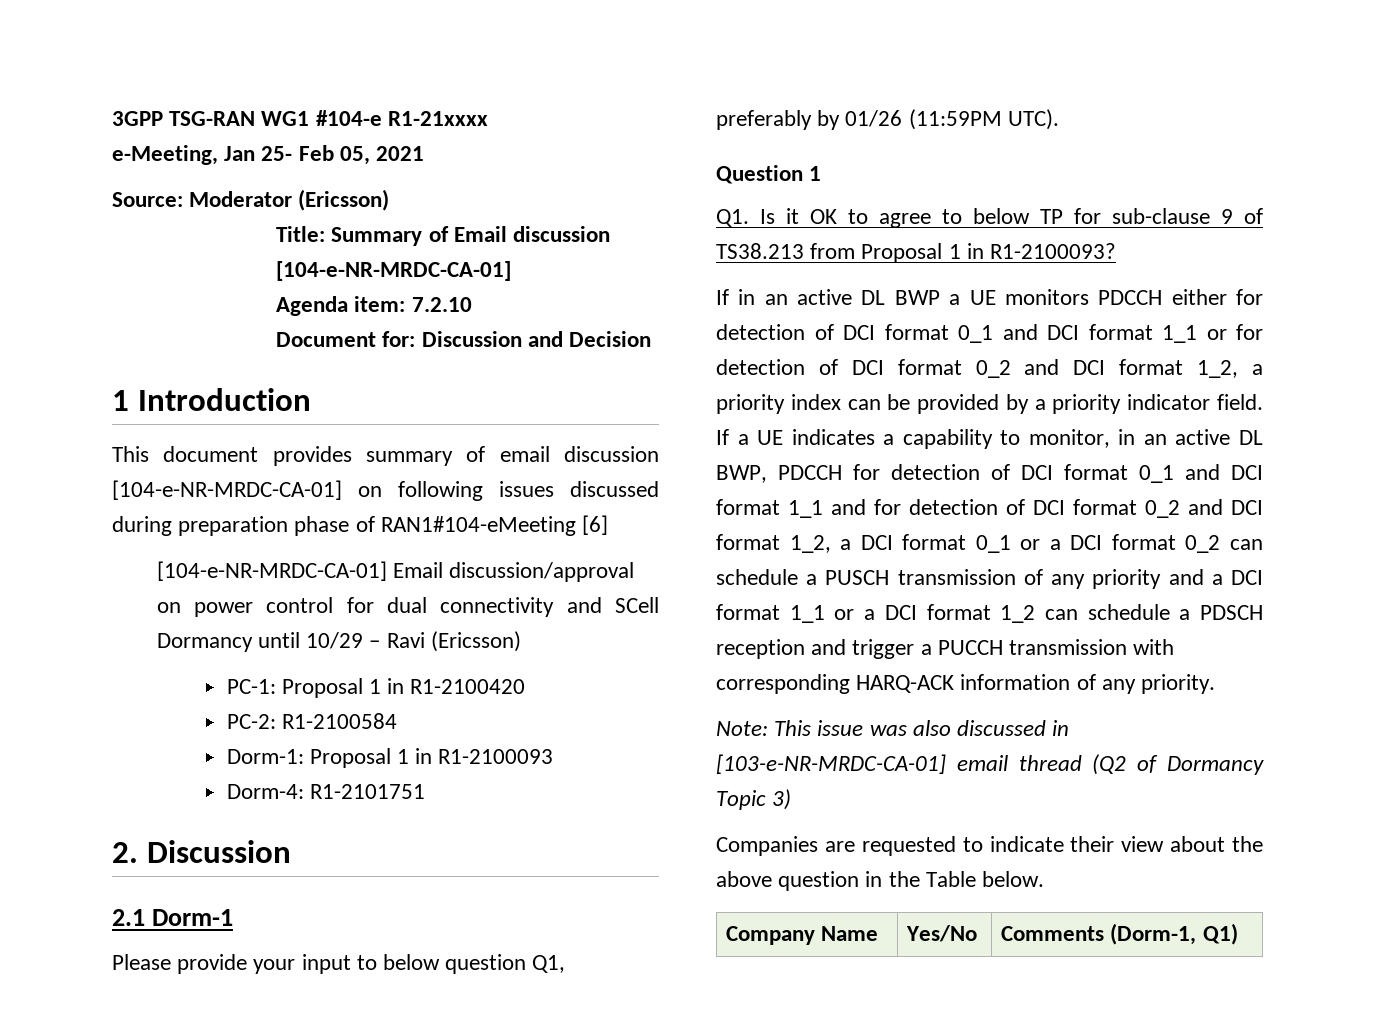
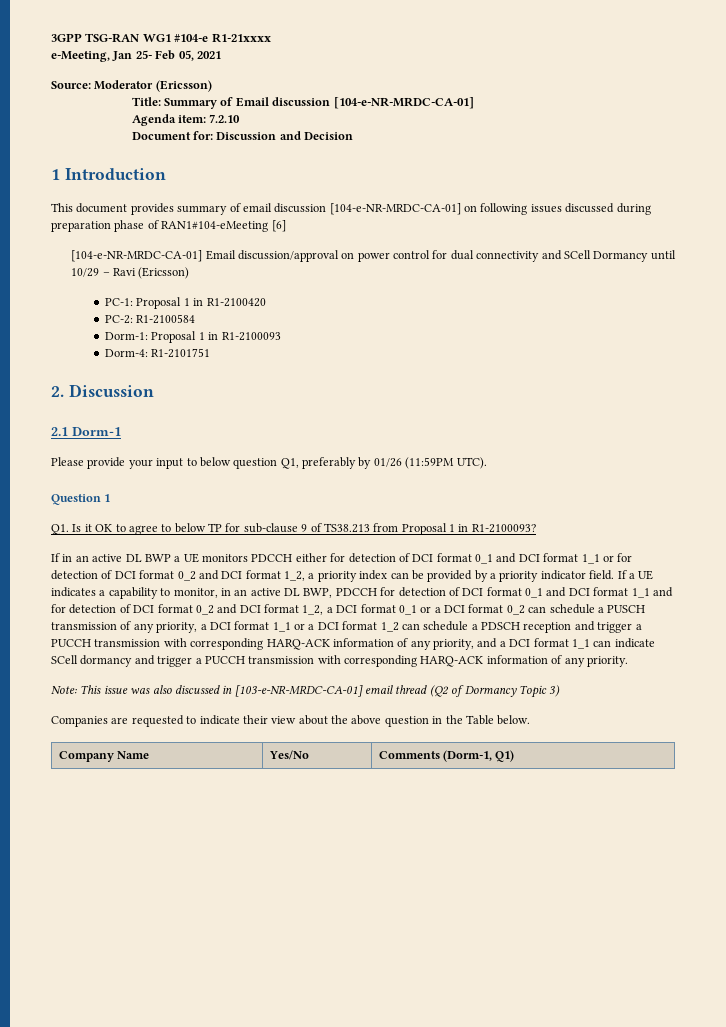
[1092,569,1204,589] priority and -> [156,622,198,633] priority,
(1136, 686) none -> [433,638,655,650] [51,655,585,667] priority, and a DCI format 1_1 can indicate SCell dormancy and trigger a PUCCH transmission with corresponding HARQ-ACK information of any

